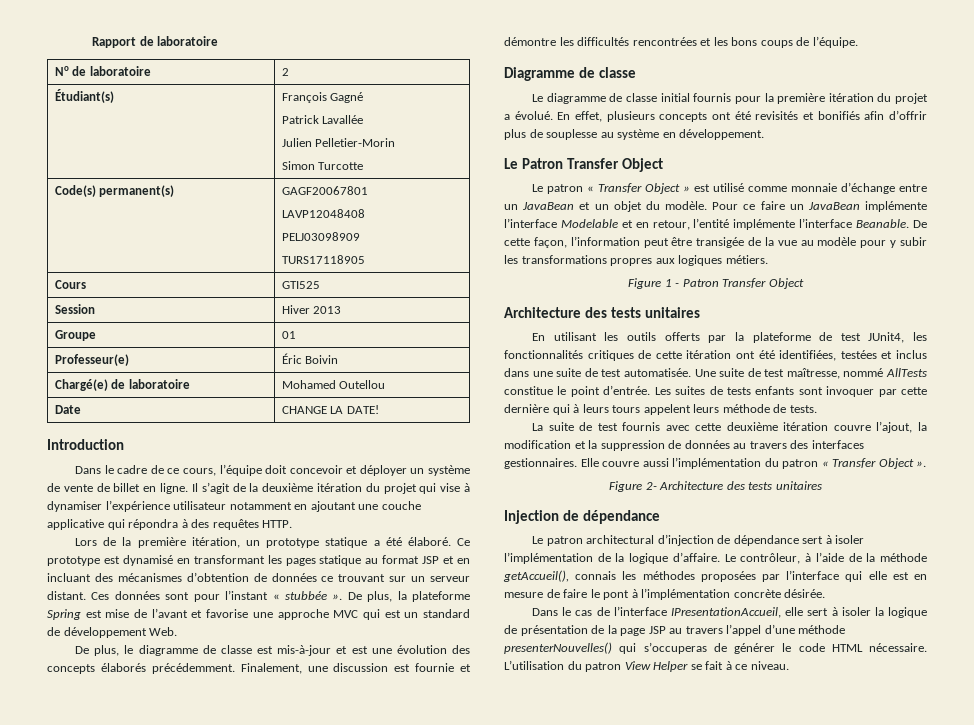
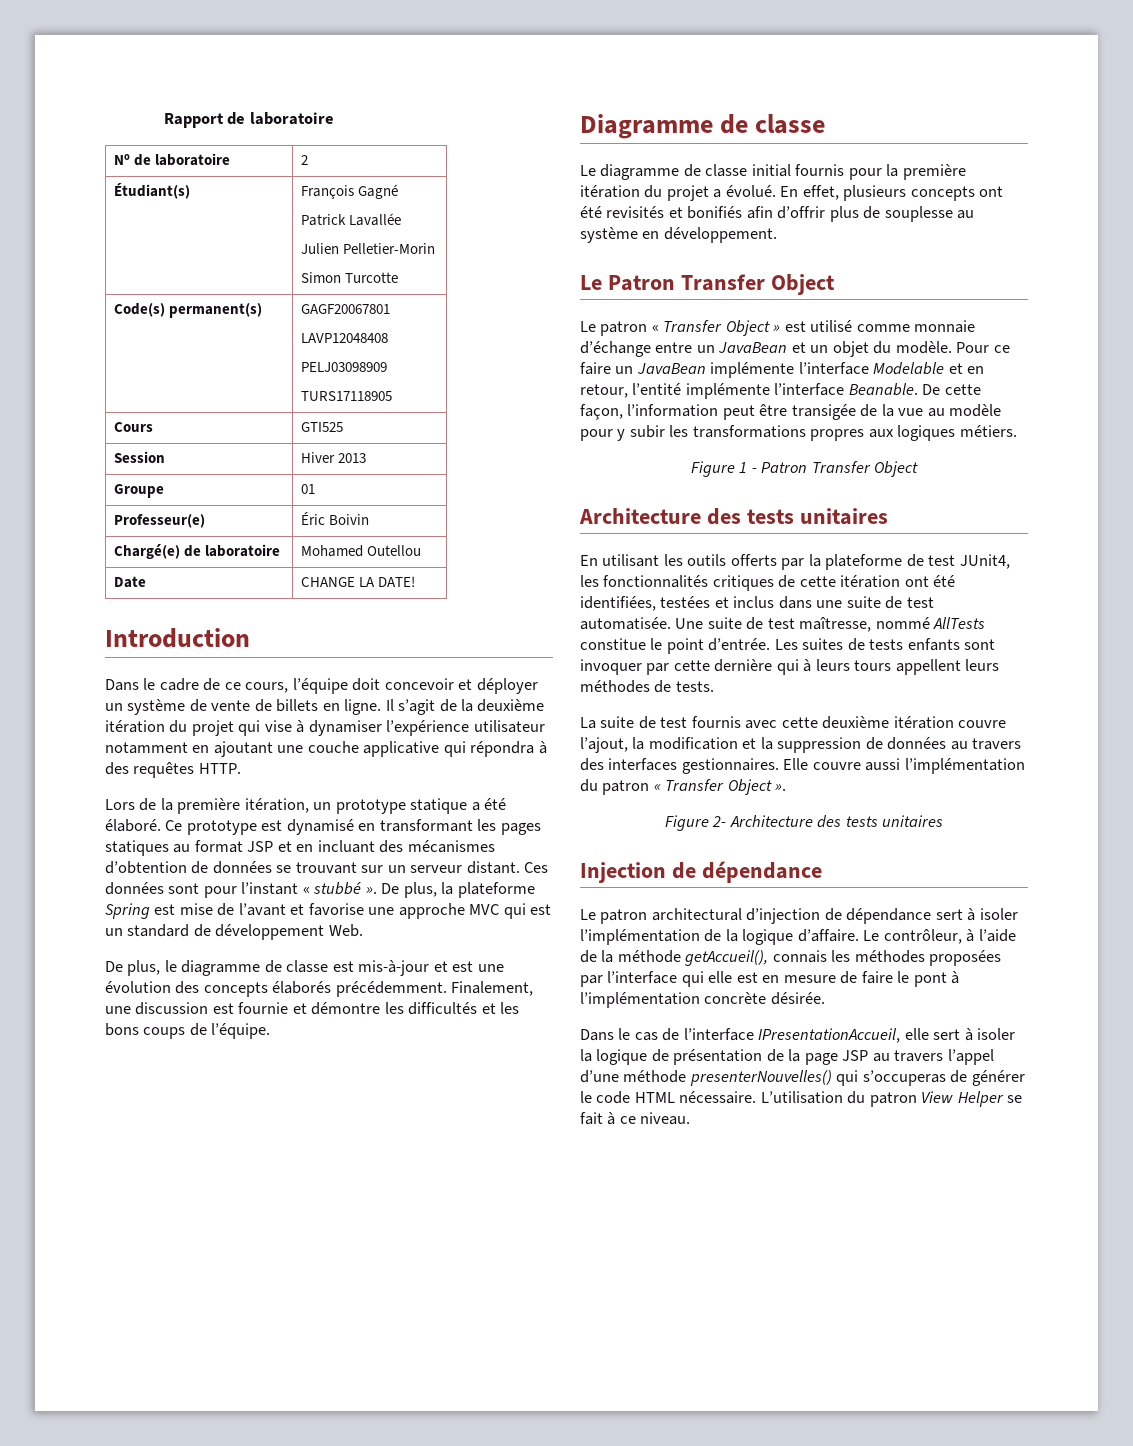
[113,483,141,492] billet -> [276,699,319,712] billets
[319,555,362,566] statique -> [105,840,169,856] statiques
[321,576,334,582] ce -> [276,865,292,873] se
[284,591,327,600] stubbée -> [313,882,362,895] stubbé
[632,37,697,46] rencontrées -> (478, 1008) none
[643,404,770,415] appelent leurs méthode -> [895,659,1000,675] [580,680,650,693] appellent leurs méthodes

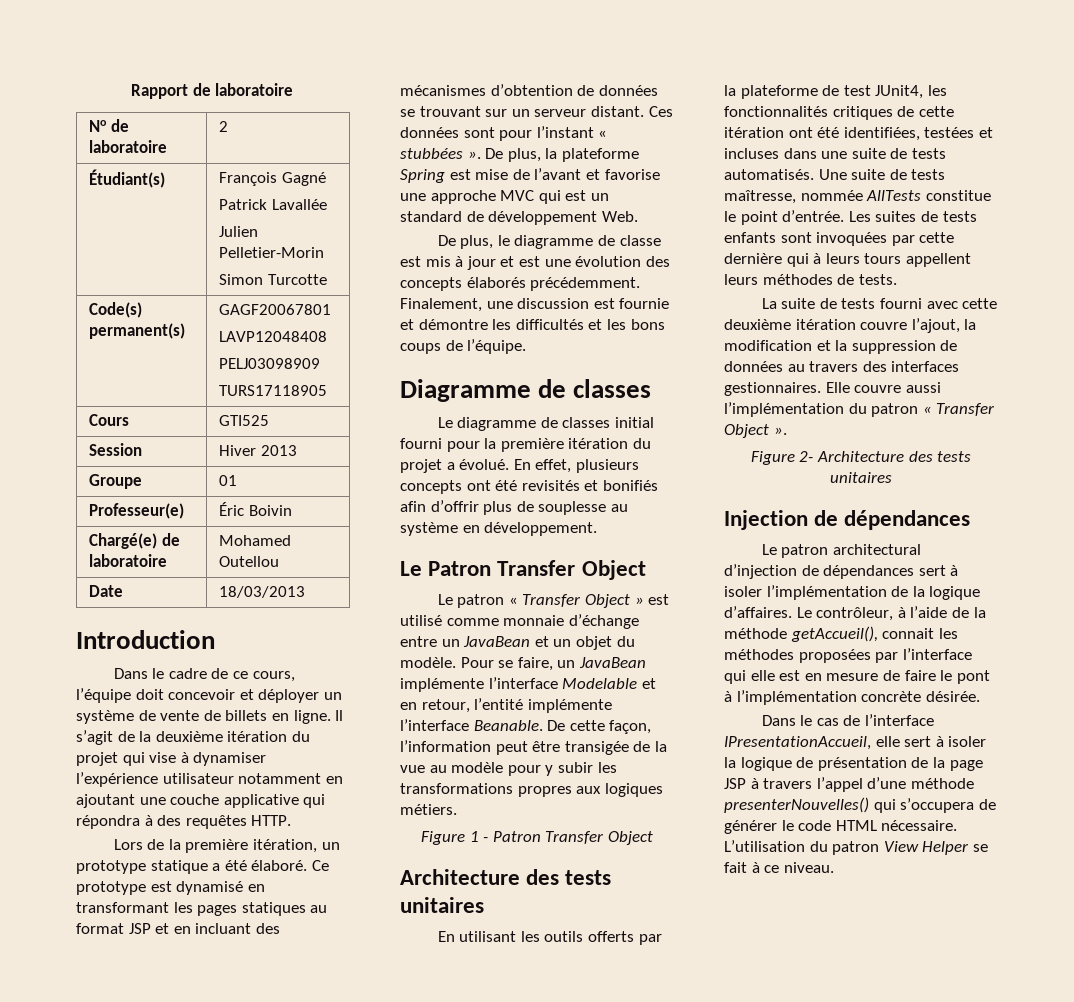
[300,576,415,587] CHANGE LA DATE! -> [219,586,306,598] 18/03/2013
[313,882,362,895] stubbé -> [400,148,463,159] stubbées
[358,960,430,976] mis-à-jour -> [425,256,496,270] mis à jour
[755,114,826,134] classe -> [573,379,652,398] classes
[705,164,845,177] classe initial fournis -> [562,417,654,428] [400,438,442,449] classes initial fourni
[993,345,1010,353] [580,362,611,375] ce faire -> [498,657,553,671] se faire,
[733,596,775,608] inclus -> [724,148,779,159] incluses
[906,597,934,608] [580,617,671,630] test automatisée. -> [911,148,946,159] [724,169,814,180] tests automatisés.
[767,617,930,632] test maîtresse, nommé -> [911,169,946,180] [724,190,863,204] tests maîtresse, nommée
[580,659,642,675] invoquer -> [816,232,888,246] invoquées
[660,716,741,728] test fournis -> [841,298,922,309] tests fourni
[701,861,822,883] dépendance -> [844,510,971,530] dépendances
[846,908,932,924] dépendance -> [823,565,915,579] dépendances
[797,929,859,942] d’affaire. -> [724,606,792,618] d’affaires.
[772,950,827,963] connais -> [882,628,935,639] connait
[872,1053,890,1062] au -> [750,778,759,789] à
[862,1070,946,1086] s’occuperas -> [900,798,975,813] s’occupera

